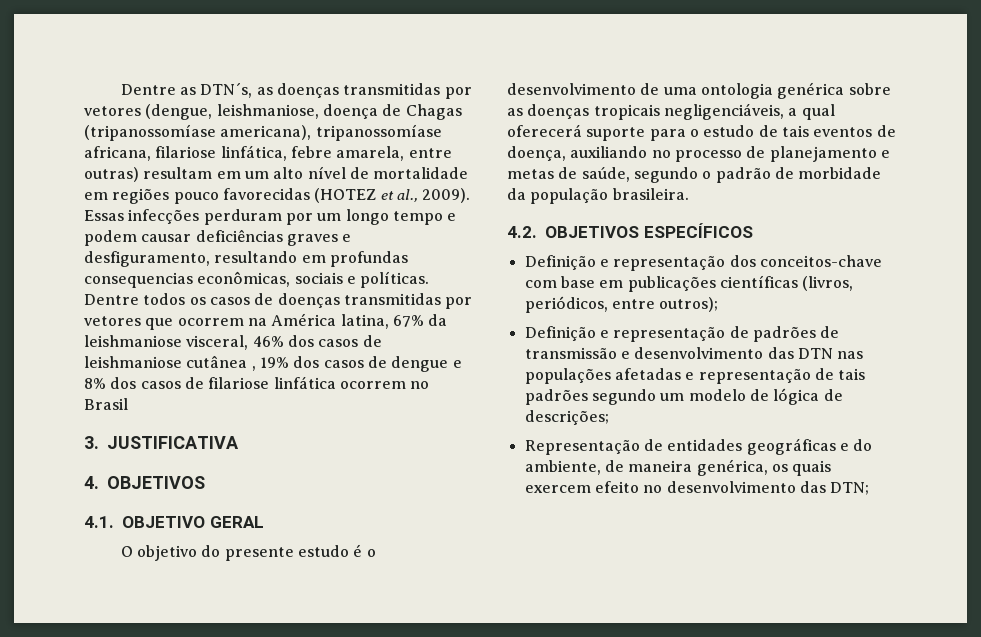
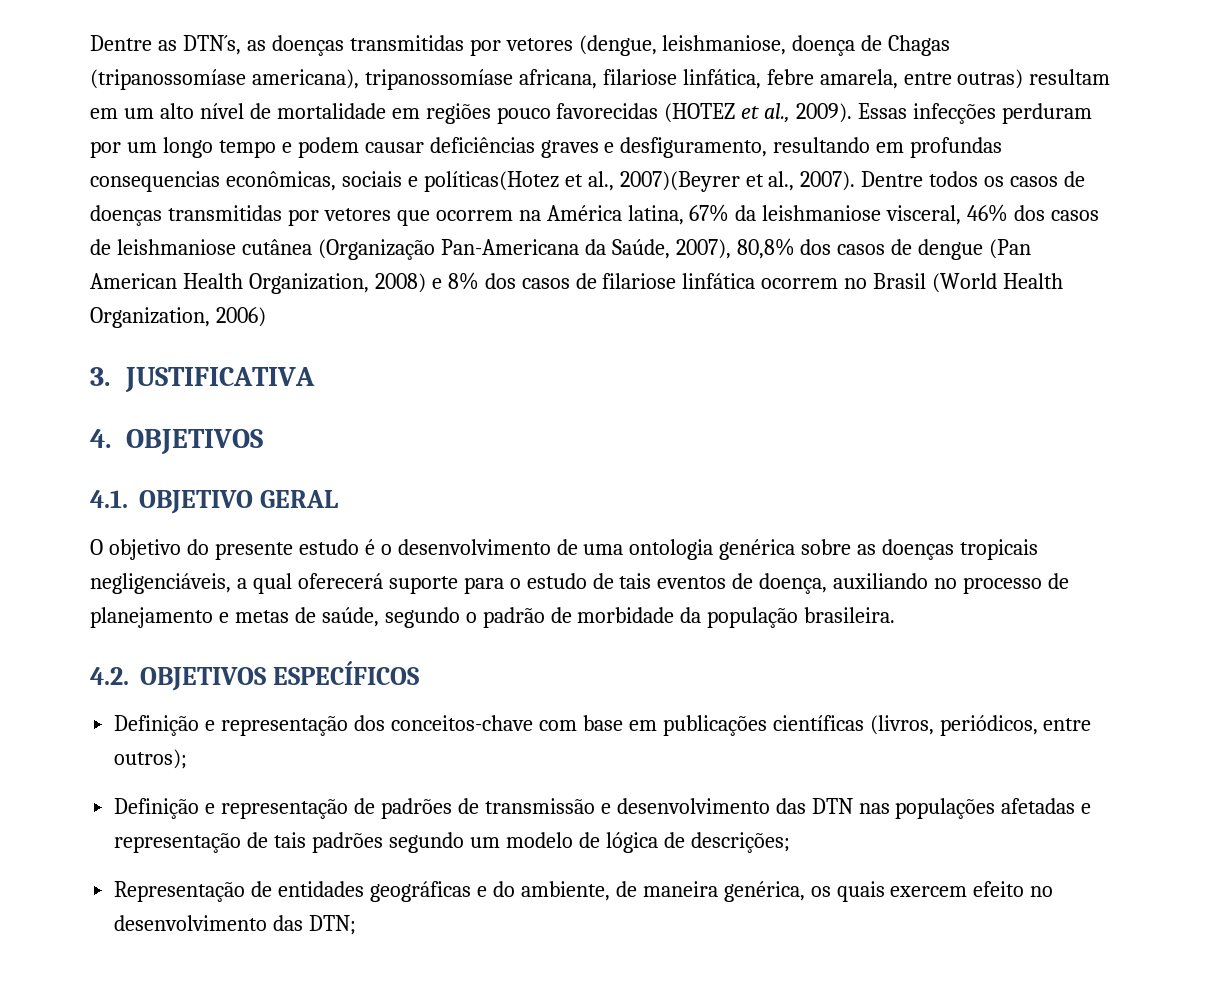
[360,271,430,288] políticas. -> [423,171,856,192] políticas(Hotez et al., 2007)(Beyrer et al., 2007).
[251,356,449,372] , 19% dos casos de dengue -> [317,238,1032,260] [90,273,426,294] (Organização Pan-Americana da Saúde, 2007), 80,8% dos casos de dengue (Pan American Health Organization, 2008)
(128, 404) none -> [932,273,1064,293] [90,307,266,328] (World Health Organization, 2006)

